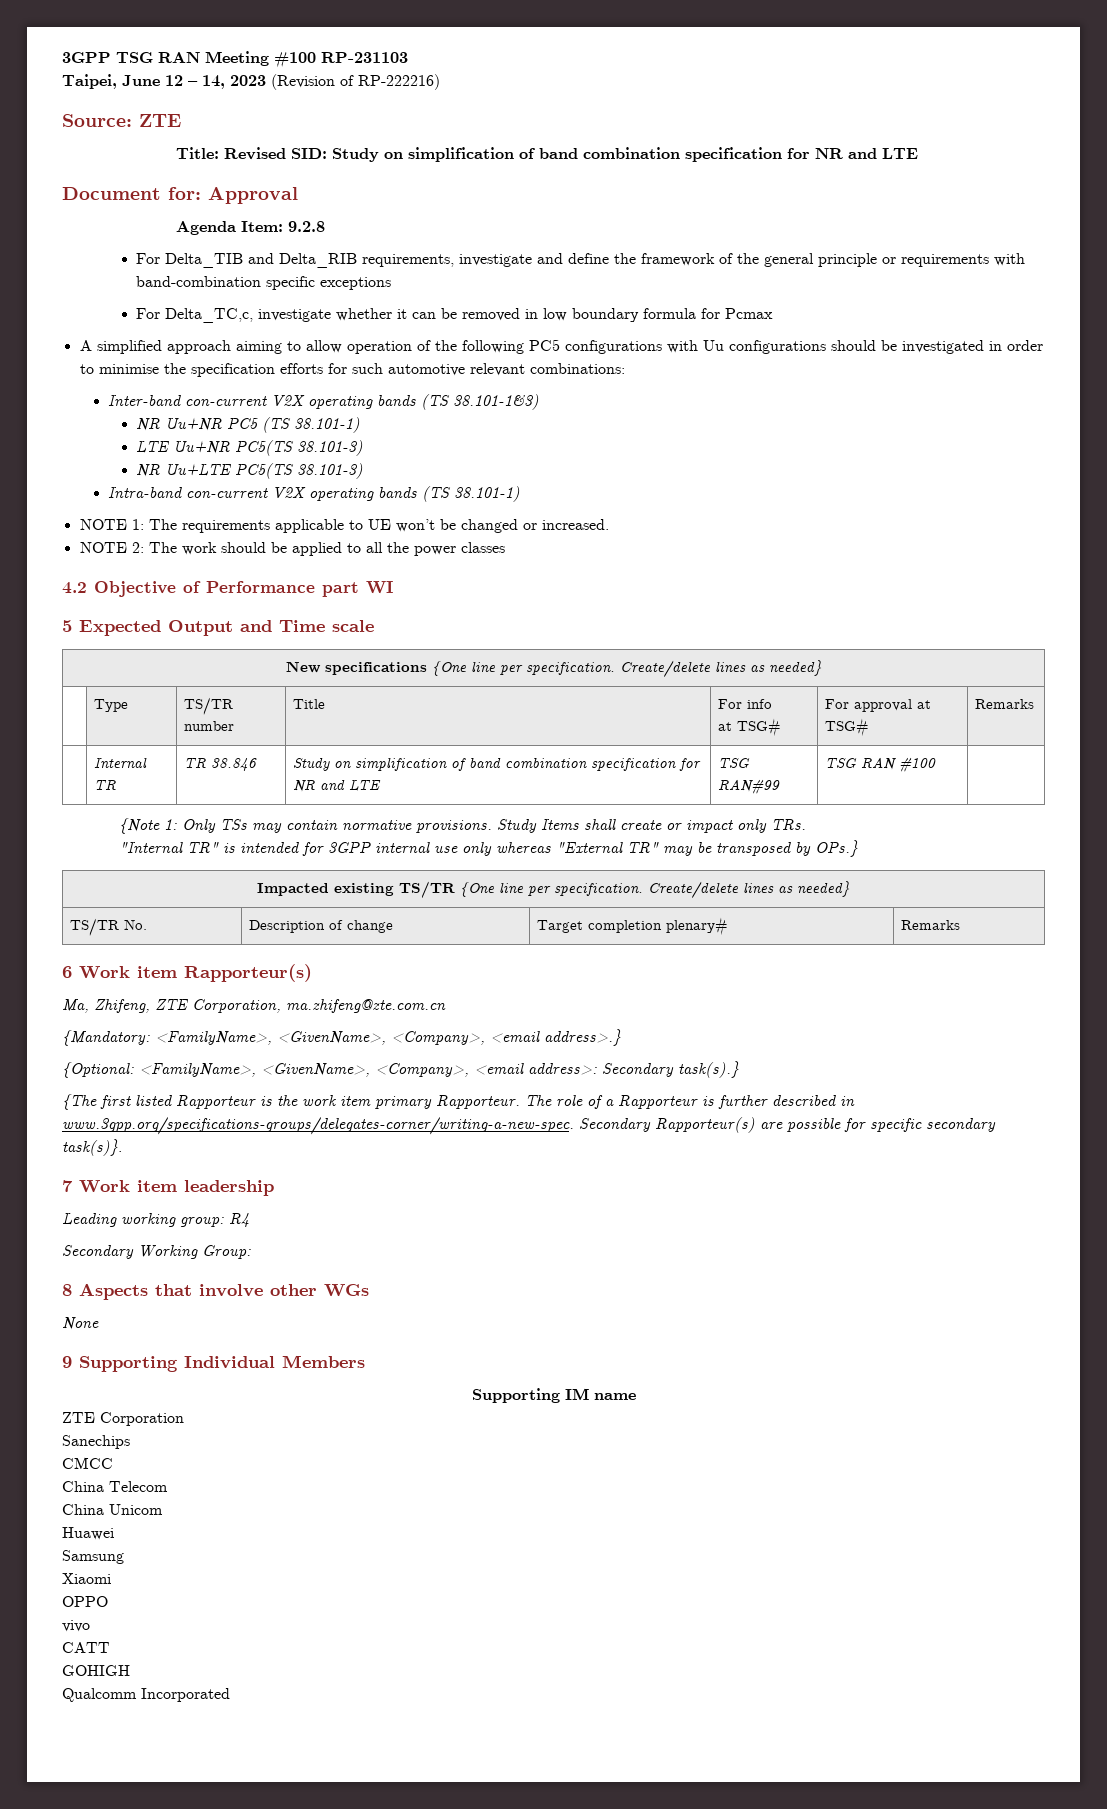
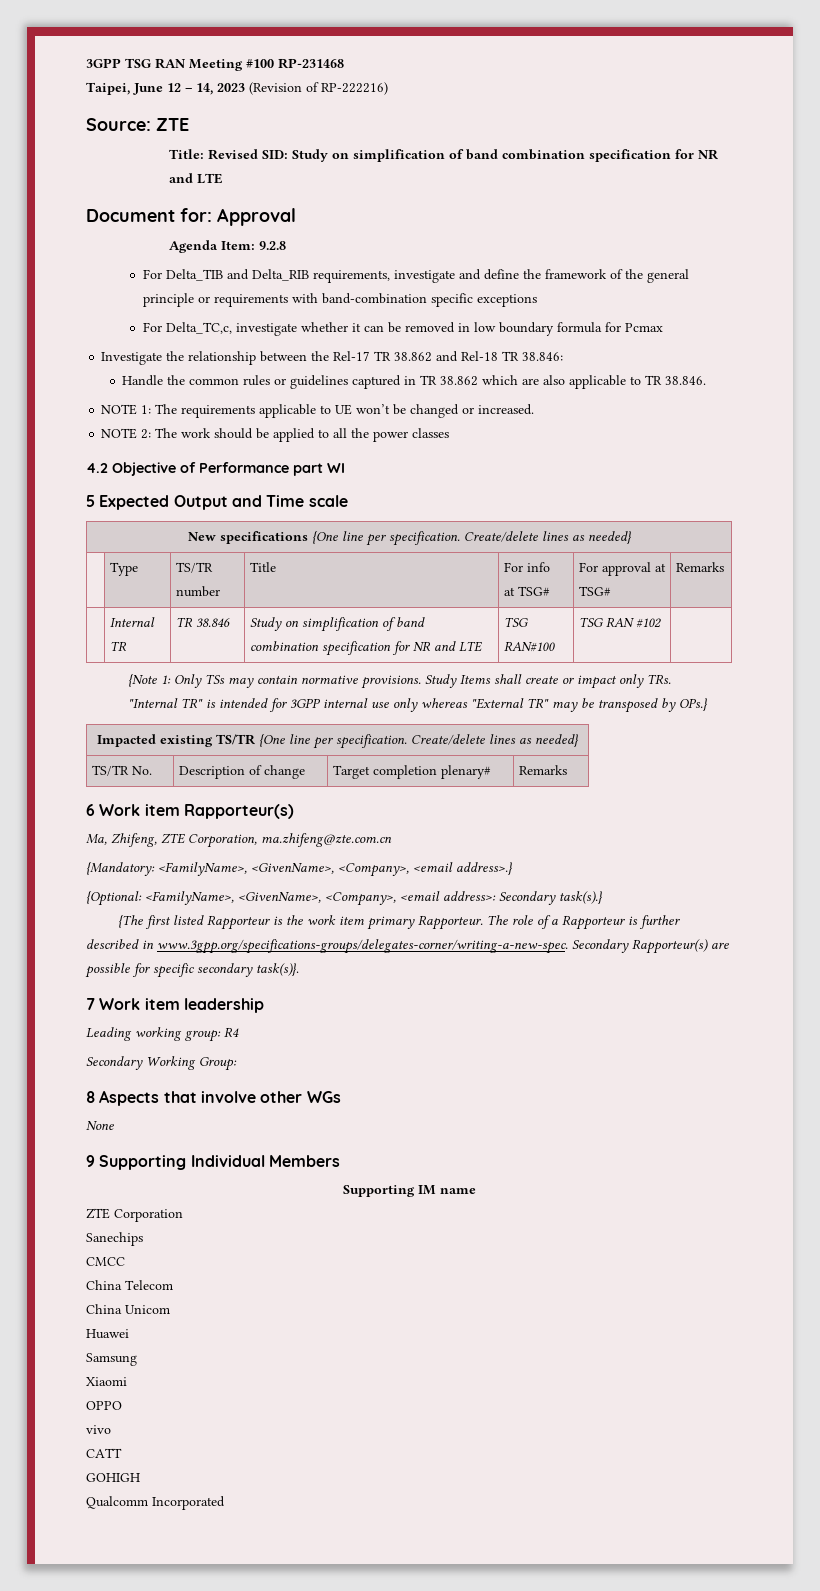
[321,52,408,63] RP-231103 -> [278,58,344,69] RP-231468
[79,339,1043,354] [79,363,625,377] [108,394,540,410] [136,417,361,433] [136,440,364,456] [136,463,364,479] [108,486,521,502] A simplified approach aiming to allow operation of the following PC5 configurations with Uu configurations should be investigated in order to minimise the specification efforts for such automotive relevant combinations: // Inter-band con-current V2X operating bands (TS 38.101-1&3) // NR Uu+NR PC5 (TS 38.101-1) // LTE Uu+NR PC5(TS 38.101-3) // NR Uu+LTE PC5(TS 38.101-3) // Intra-band con-current V2X operating bands (TS 38.101-1) -> [101,351,564,365] [122,375,707,389] Investigate the relationship between the Rel-17 TR 38.862 and Rel-18 TR 38.846: // Handle the common rules or guidelines captured in TR 38.862 which are also applicable to TR 38.846.
[718,779,781,794] [825,757,937,772] RAN#99 | TSG RAN #100 -> [503,641,555,652] [578,617,662,628] RAN#100 | TSG RAN #102

